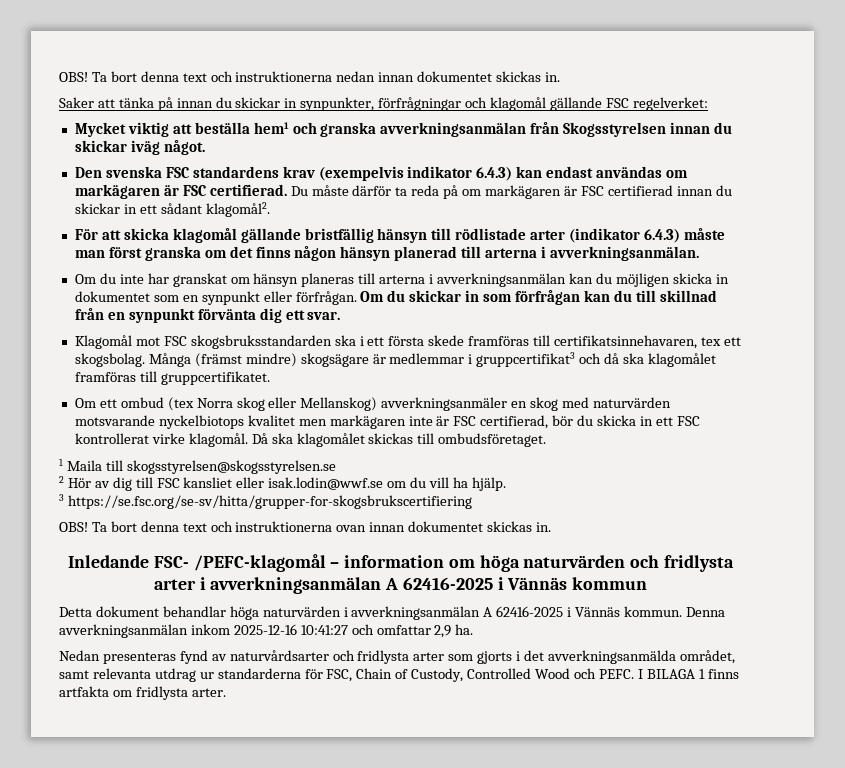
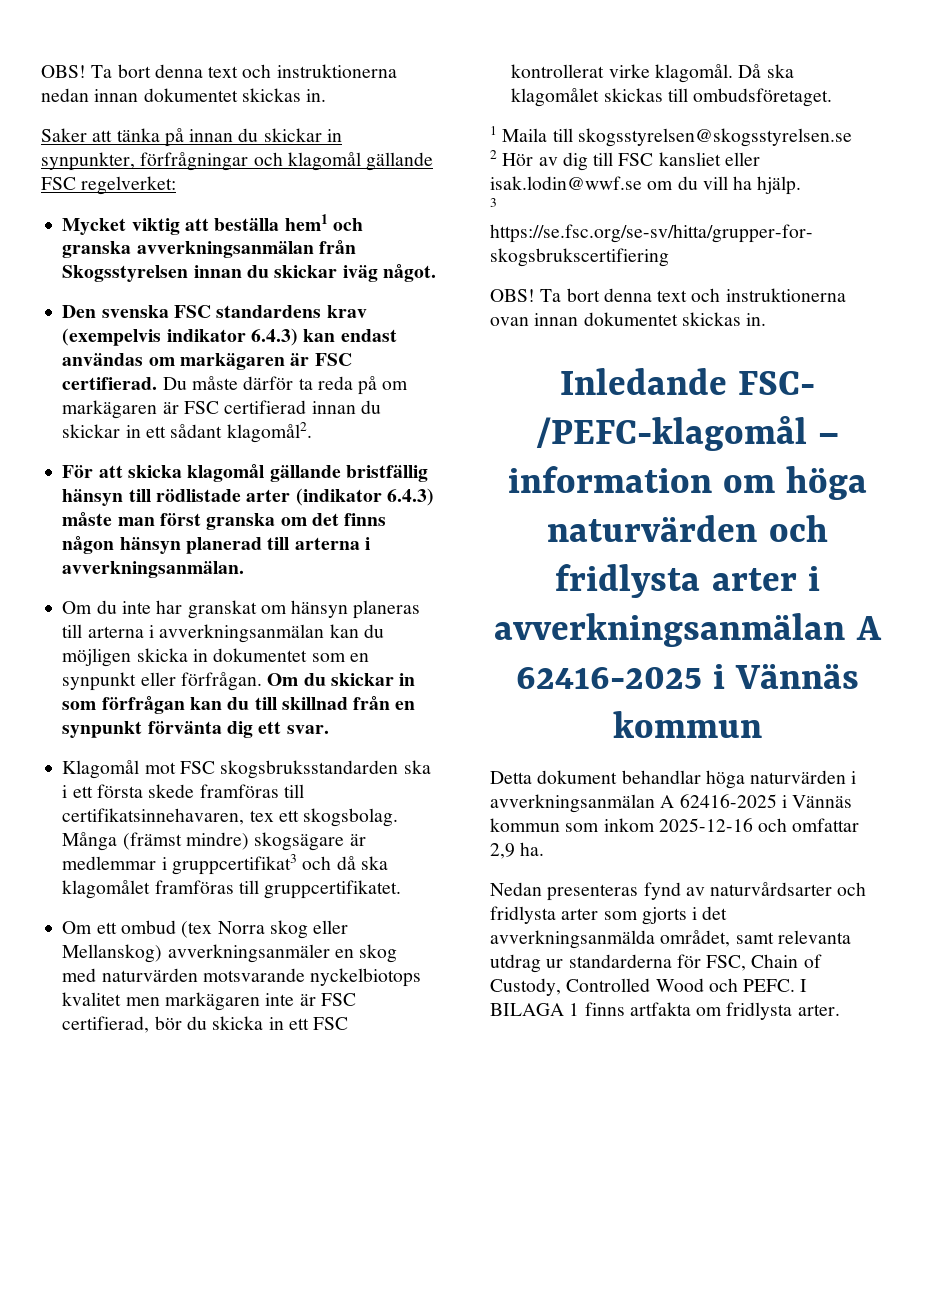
[624,606,725,617] [59,624,188,638] kommun. Denna avverkningsanmälan -> [490,818,600,832] kommun som
[300,625,348,635] 10:41:27 -> (753, 825) none

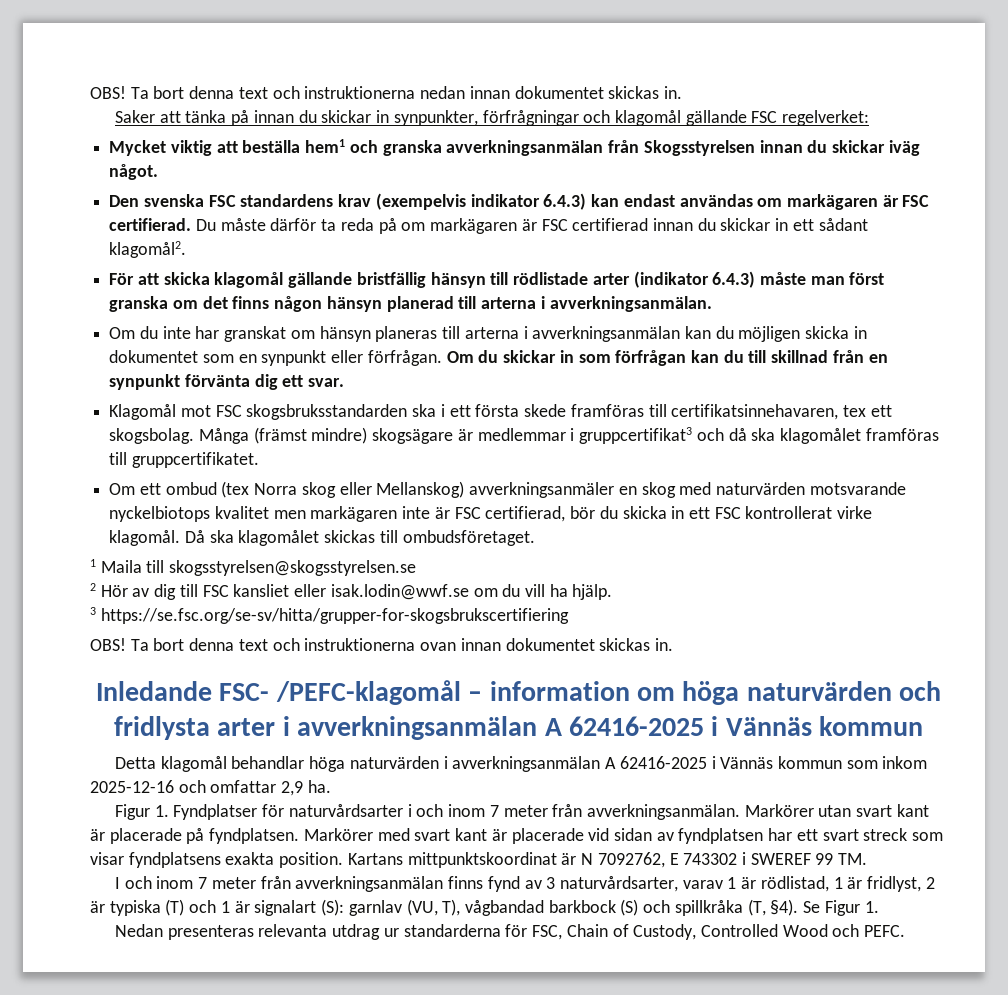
[537,770,618,784] dokument -> [160,756,227,772] klagomål
[490,882,867,901] [490,906,728,925] [490,930,774,949] Nedan presenteras fynd av naturvårdsarter och fridlysta arter som gjorts i det avverkningsanmälda området, samt -> [115,804,929,820] [90,828,944,844] [90,852,868,868] [115,876,935,892] [90,899,879,916] [115,924,254,940] Figur 1. Fyndplatser för naturvårdsarter i och inom 7 meter från avverkningsanmälan. Markörer utan svart kant är placerade på fyndplatsen. Markörer med svart kant är placerade vid sidan av fyndplatsen har ett svart streck som visar fyndplatsens exakta position. Kartans mittpunktskoordinat är N 7092762, E 743302 i SWEREF 99 TM. // I och inom 7 meter från avverkningsanmälan finns fynd av 3 naturvårdsarter, varav 1 är rödlistad, 1 är fridlyst, 2 är typiska (T) och 1 är signalart (S): garnlav (VU, T), vågbandad barkbock (S) och spillkråka (T, §4). Se Figur 1. // Nedan presenteras
[800,979,808,992] [490,1002,840,1020] I BILAGA 1 finns artfakta om fridlysta arter. -> (906, 931) none

